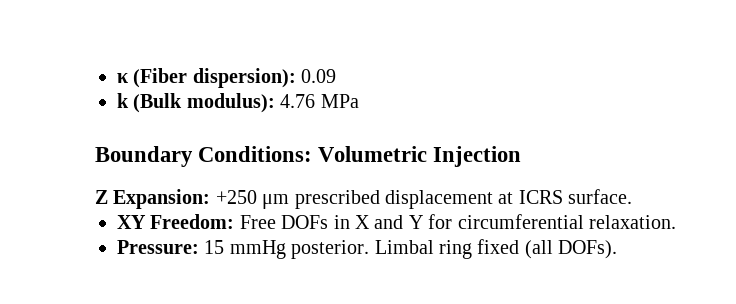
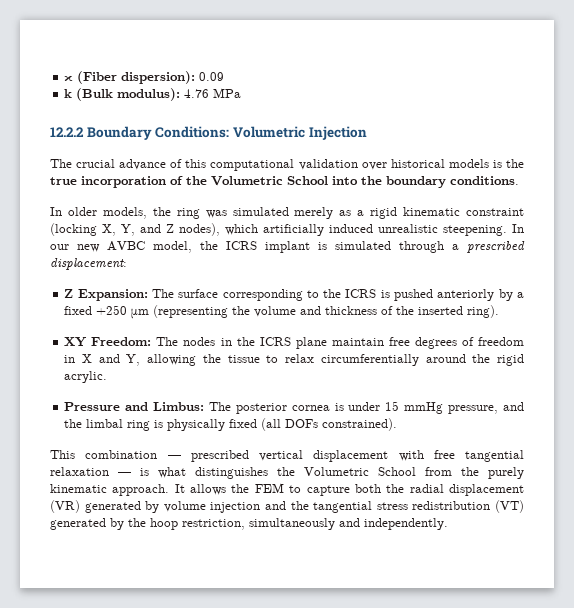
(359, 101) none -> [50,127,84,137] 12.2.2
[95,189,633,209] [117,214,676,229] [117,239,618,259] Z Expansion: +250 μm prescribed displacement at ICRS surface. // XY Freedom: Free DOFs in X and Y for circumferential relaxation. // Pressure: 15 mmHg posterior. Limbal ring fixed (all DOFs). -> [50,159,524,171] [50,176,519,188] [50,207,524,219] [50,223,524,236] [50,241,525,253] [50,258,127,270] [64,289,524,301] [64,305,500,319] [64,337,524,349] [64,354,524,366] [64,371,108,383] [64,401,524,414] [64,418,398,431] [50,450,524,462] [50,467,524,479] [50,483,524,496] [50,500,524,513] [50,518,448,530] The crucial advance of this computational validation over historical models is the true incorporation of the Volumetric School into the boundary conditions. // In older models, the ring was simulated merely as a rigid kinematic constraint (locking X, Y, and Z nodes), which artificially induced unrealistic steepening. In our new AVBC model, the ICRS implant is simulated through a prescribed displacement: // Z Expansion: The surface corresponding to the ICRS is pushed anteriorly by a fixed +250 μm (representing the volume and thickness of the inserted ring). // XY Freedom: The nodes in the ICRS plane maintain free degrees of freedom in X and Y, allowing the tissue to relax circumferentially around the rigid acrylic. // Pressure and Limbus: The posterior cornea is under 15 mmHg pressure, and the limbal ring is physically fixed (all DOFs constrained). // This combination — prescribed vertical displacement with free tangential relaxation — is what distinguishes the Volumetric School from the purely kinematic approach. It allows the FEM to capture both the radial displacement (VR) generated by volume injection and the tangential stress redistribution (VT) generated by the hoop restriction, simultaneously and independently.

